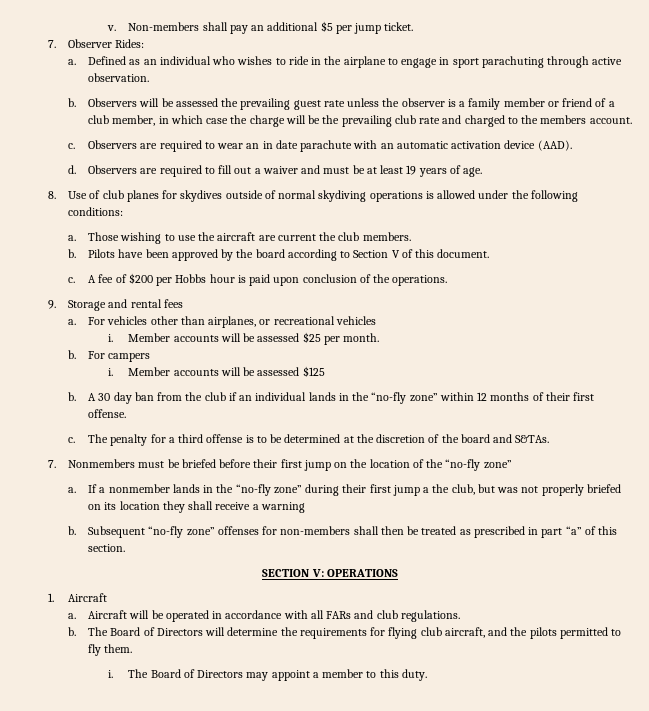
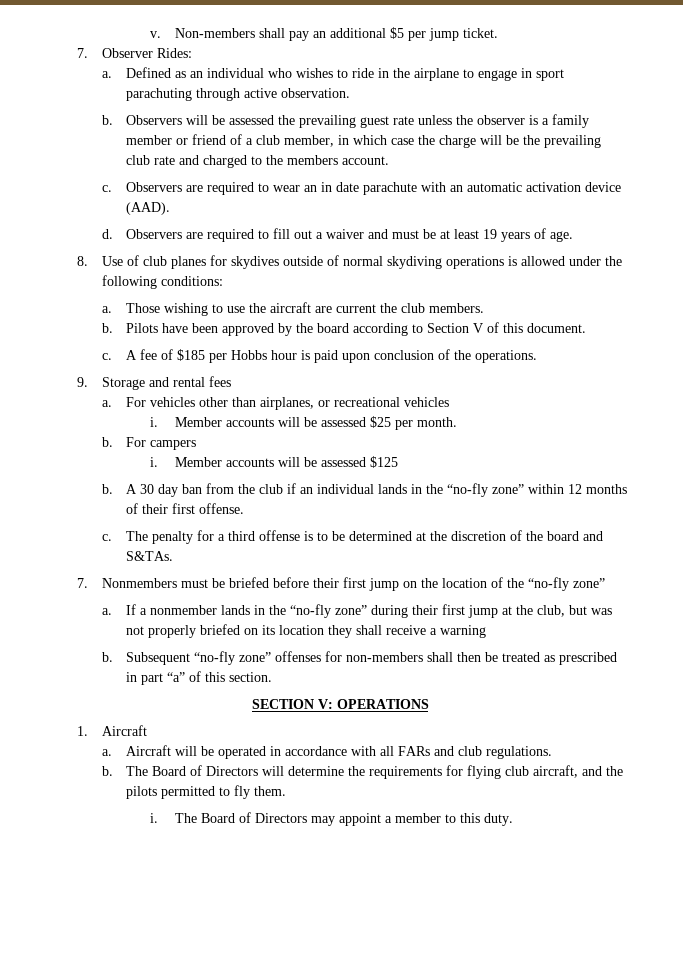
[128,273,153,284] $200 -> [176,349,205,361] $185
[423,487,430,493] a -> [501,606,512,615] at

